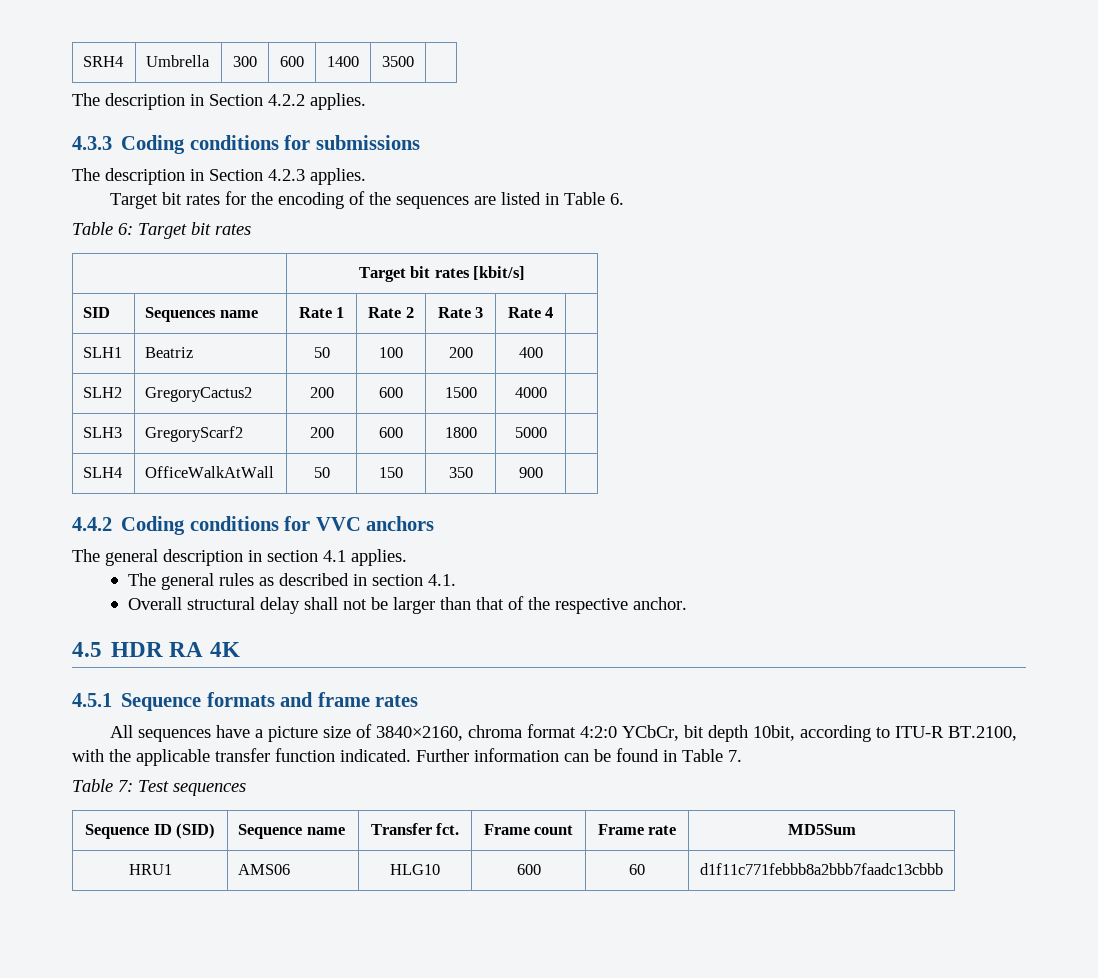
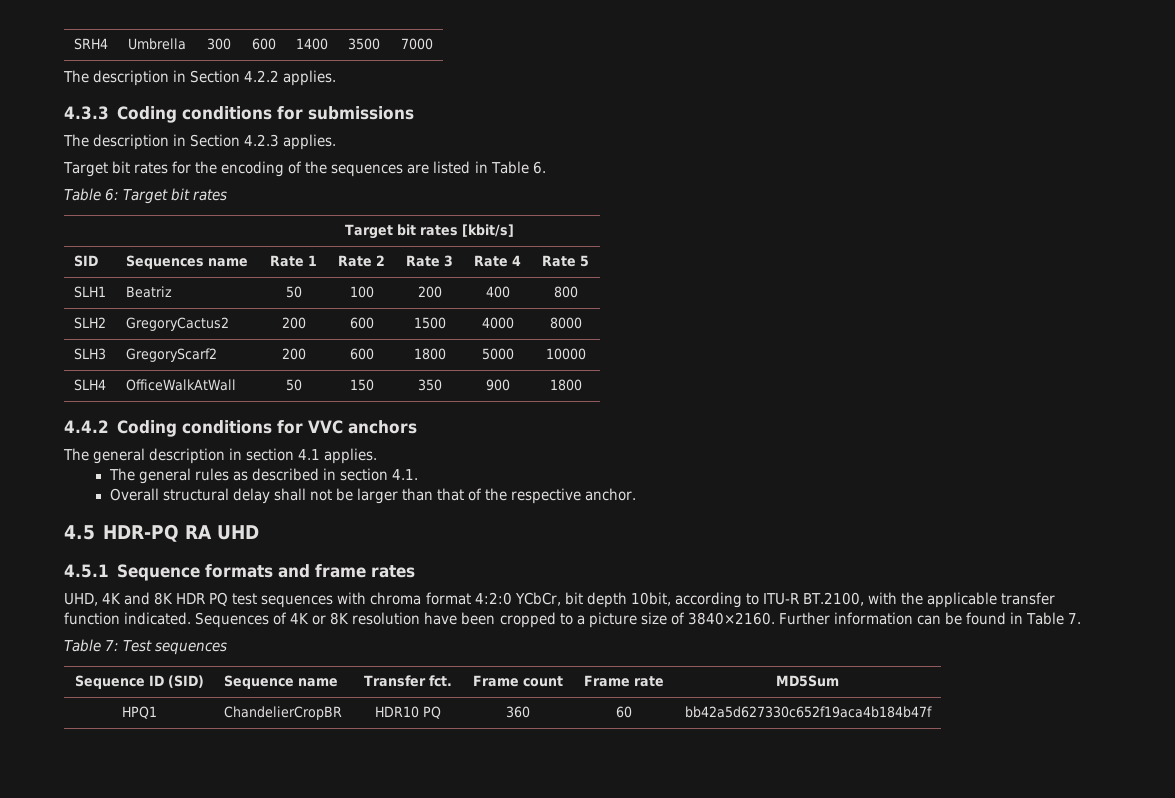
(414, 61) none -> [400,38,433,50] 7000
(554, 312) none -> [542,255,589,267] Rate 5
(543, 352) none -> [553,286,578,298] 800
(547, 392) none -> [549,317,582,329] 8000
(547, 432) none -> [545,348,586,360] 10000
(543, 472) none -> [549,379,582,391] 1800
[111,642,240,657] HDR RA 4K -> [102,524,259,542] HDR-PQ RA UHD
[110,724,464,742] All sequences have a picture size of 3840×2160, -> [64,592,367,608] UHD, 4K and 8K HDR PQ test sequences with
(411, 755) none -> [195,612,775,628] Sequences of 4K or 8K resolution have been cropped to a picture size of 3840×2160.
[128,864,172,875] [238,864,291,875] [390,864,440,875] [516,864,541,875] HRU1 | AMS06 | HLG10 | 600 -> [122,706,157,719] [223,706,342,720] [375,706,441,719] [506,706,530,718] HPQ1 | ChandelierCropBR | HDR10 PQ | 360
[700,863,943,875] d1f11c771febbb8a2bbb7faadc13cbbb -> [684,706,932,718] bb42a5d627330c652f19aca4b184b47f

